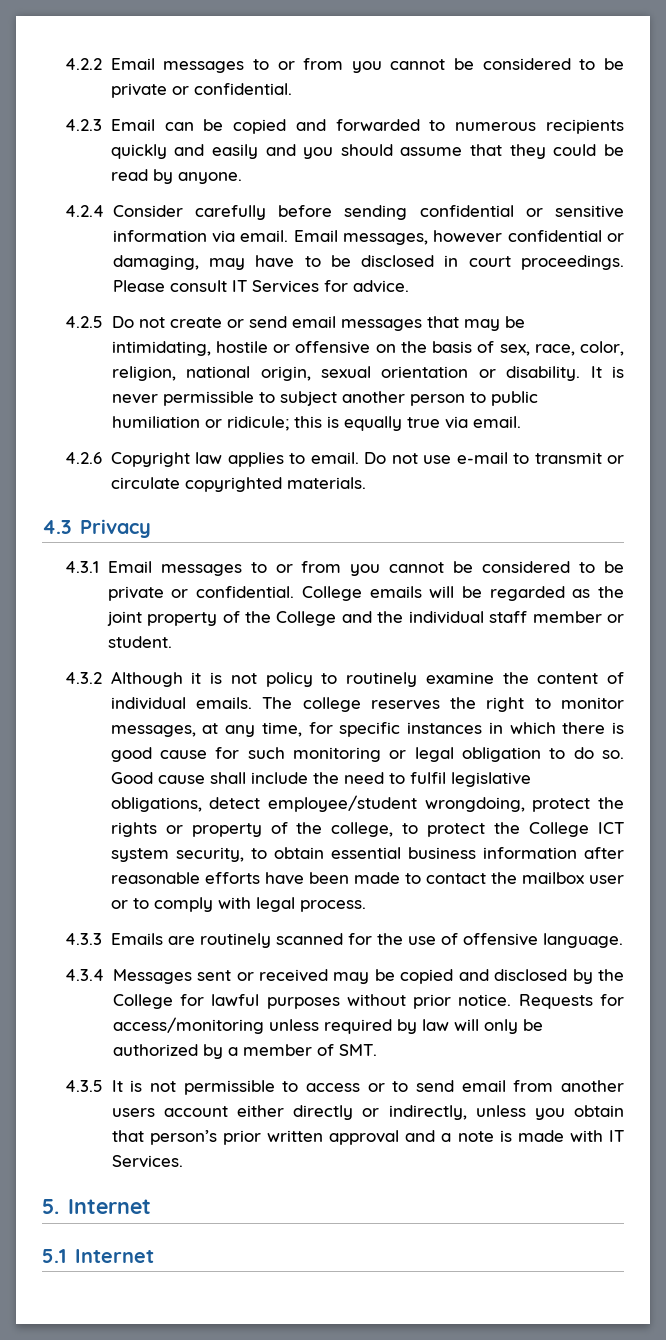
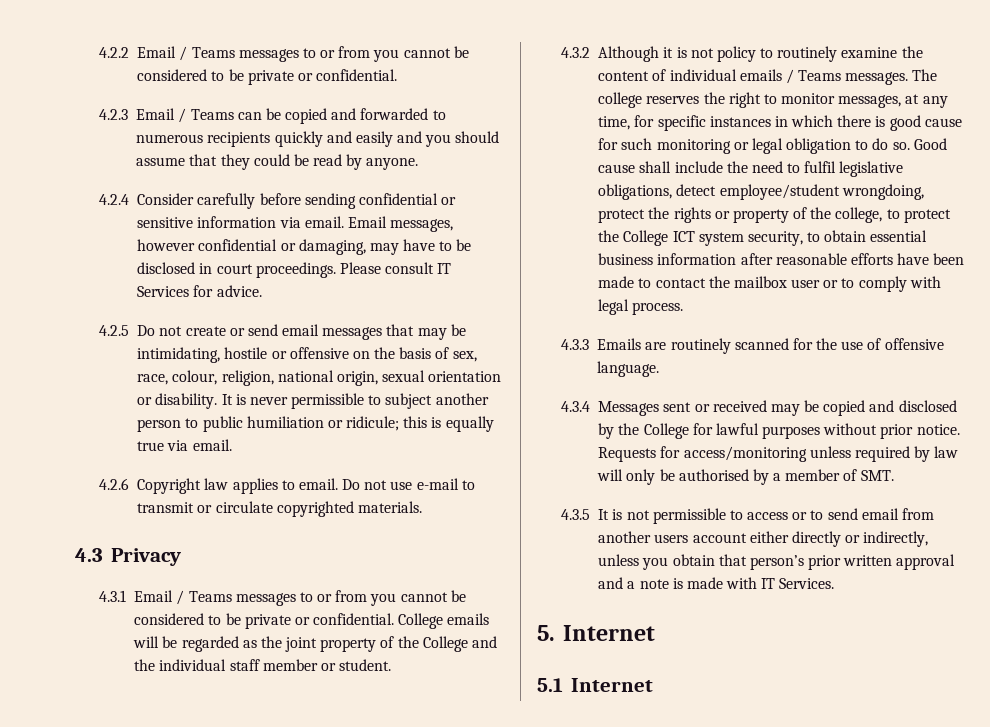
(155, 64) none -> [179,46,235,61] / Teams
(155, 125) none -> [178,108,234,123] / Teams
[580,341,625,356] color, -> [172,370,218,385] colour,
(152, 567) none -> [176,590,232,605] / Teams
[195,697,252,709] emails. -> [739,69,909,85] emails / Teams messages.
[112,1044,198,1056] authorized -> [678,469,749,481] authorised

